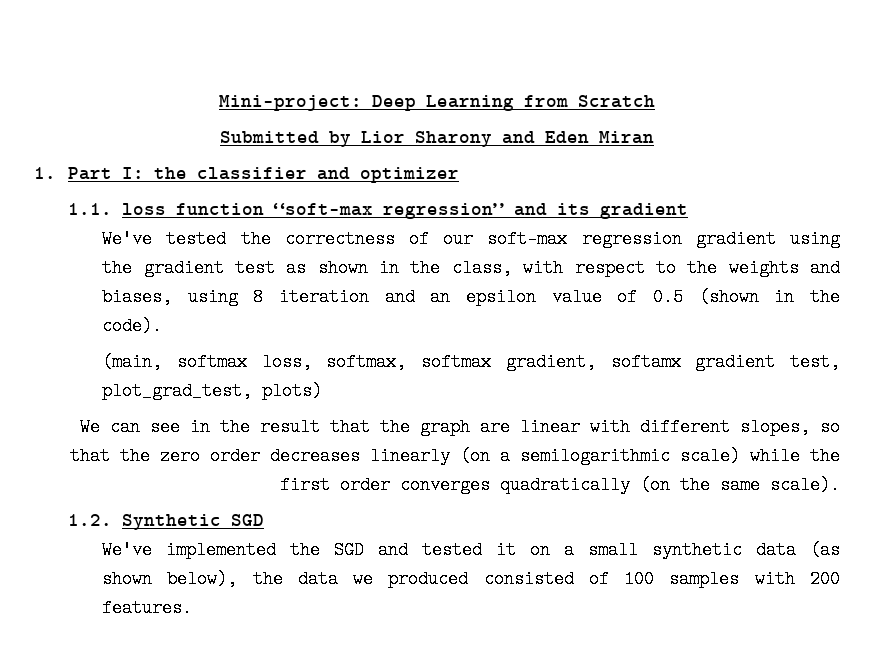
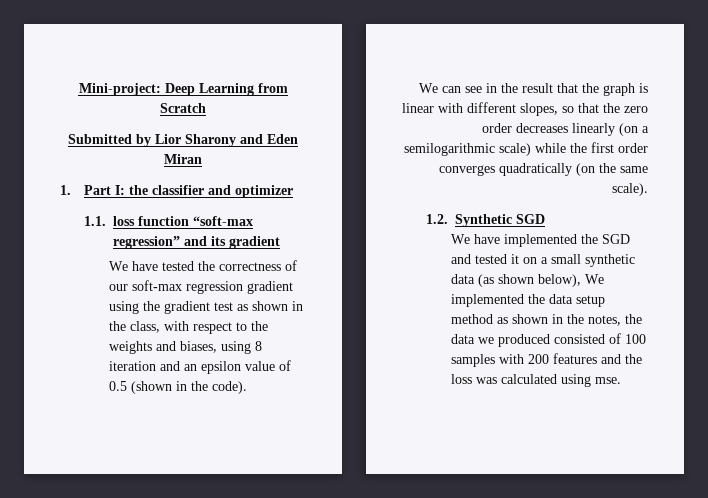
[102,230,153,248] We've -> [108,261,158,271] We have
[102,353,841,371] [102,382,323,400] // (main, softmax loss, softmax, softmax gradient, softamx gradient test, plot_grad_test, plots) -> (247, 387) none
[480,418,510,436] are -> [639,83,648,93] is
[102,541,153,559] We've -> [450,234,500,244] We have
(238, 579) none -> [584,274,604,284] [450,294,605,307] [450,314,621,326] We implemented the data setup method as shown in the notes,
[102,599,193,617] features. -> [552,353,642,364] [450,374,621,387] features and the loss was calculated using mse.

